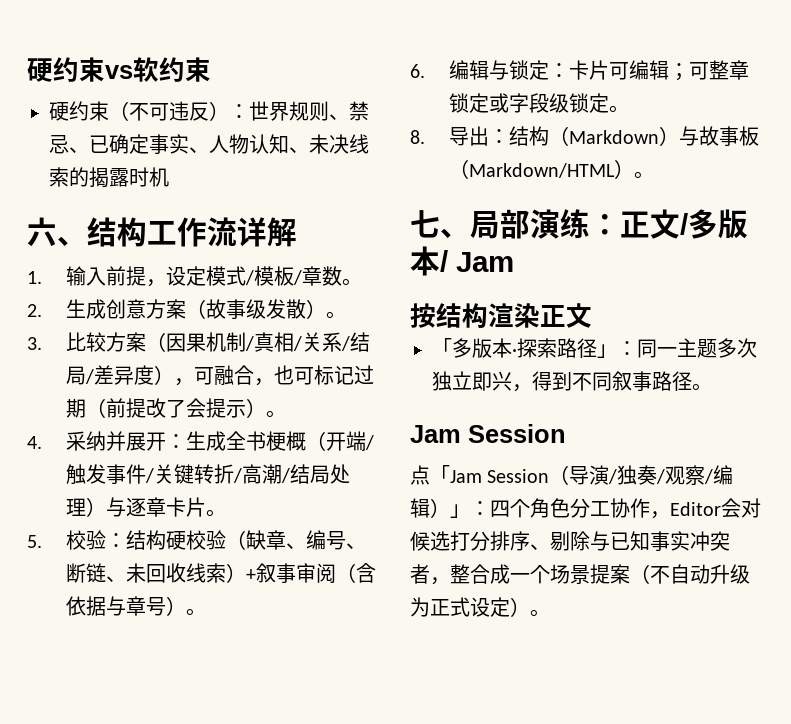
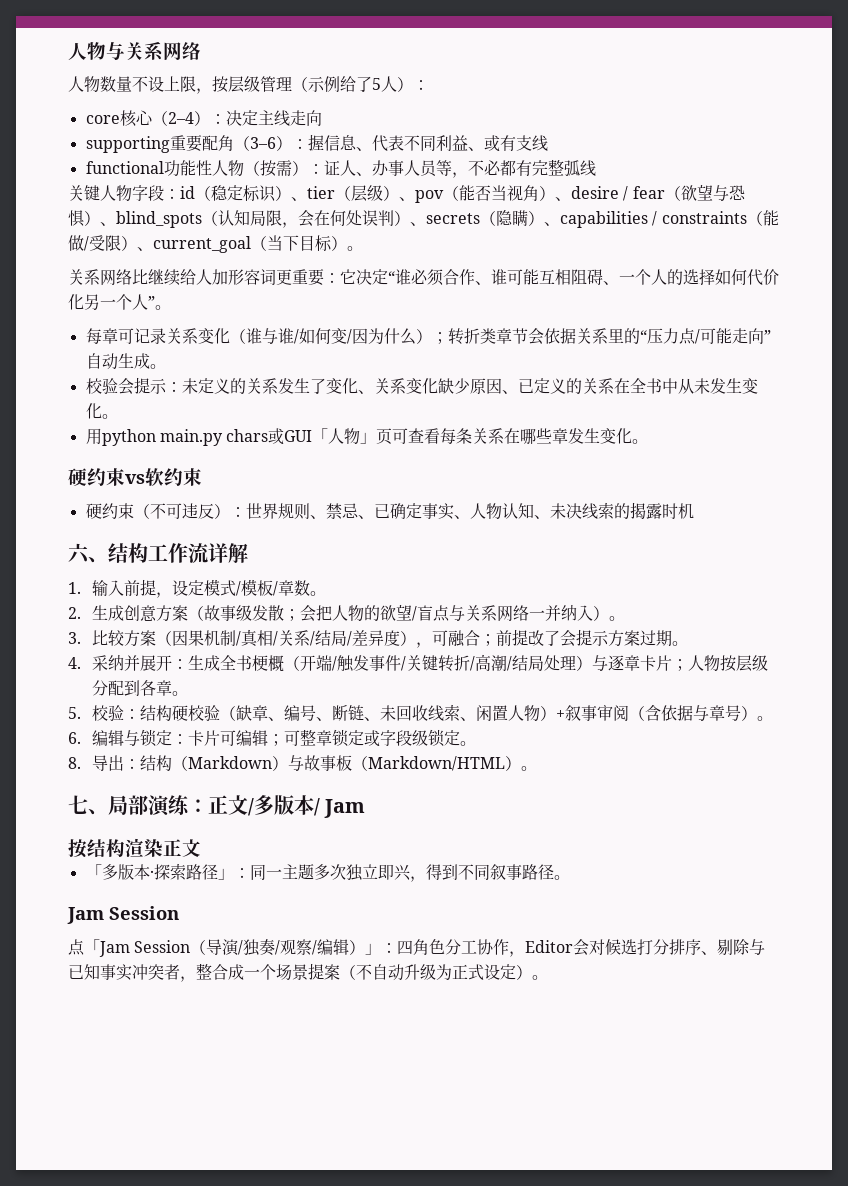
(27, 70) none -> [68,41,201,61] [68,76,429,94] [85,110,322,127] [85,134,548,153] [85,159,596,178] [68,184,746,203] [68,210,779,228] [68,235,363,253] [68,269,779,286] [68,294,171,310] [85,328,771,345] [85,353,166,370] [85,377,758,395] [85,403,118,419] [85,428,649,446] 人物与关系网络 // 人物数量不设上限，按层级管理（示例给了5人）： // core核心（2–4）：决定主线走向 // supporting重要配角（3–6）：握信息、代表不同利益、或有支线 // functional功能性人物（按需）：证人、办事人员等，不必都有完整弧线 // 关键人物字段：id（稳定标识）、tier（层级）、pov（能否当视角）、desire / fear（欲望与恐惧）、blind_spots（认知局限，会在何处误判）、secrets（隐瞒）、capabilities / constraints（能做/受限）、current_goal（当下目标）。 // 关系网络比继续给人加形容词更重要：它决定“谁必须合作、谁可能互相阻碍、一个人的选择如何代价化另一个人”。 // 每章可记录关系变化（谁与谁/如何变/因为什么）；转折类章节会依据关系里的“压力点/可能走向”自动生成。 // 校验会提示：未定义的关系发生了变化、关系变化缺少原因、已定义的关系在全书中从未发生变化。 // 用python main.py chars或GUI「人物」页可查看每条关系在哪些章发生变化。 //
(307, 309) none -> [284,604,594,622] ；会把人物的欲望/盲点与关系网络一并纳入
[254,365,375,386] [66,398,107,418] ，也可标记过期（ -> [480,634,497,646] ；
[246,398,267,418] ） -> [608,630,673,647] 方案过期
(207, 507) none -> [672,655,769,672] [92,680,173,696] ；人物按层级分配到各章
(227, 573) none -> [460,705,541,722] 、闲置人物
[510,499,530,518] 个 -> (414, 947) none

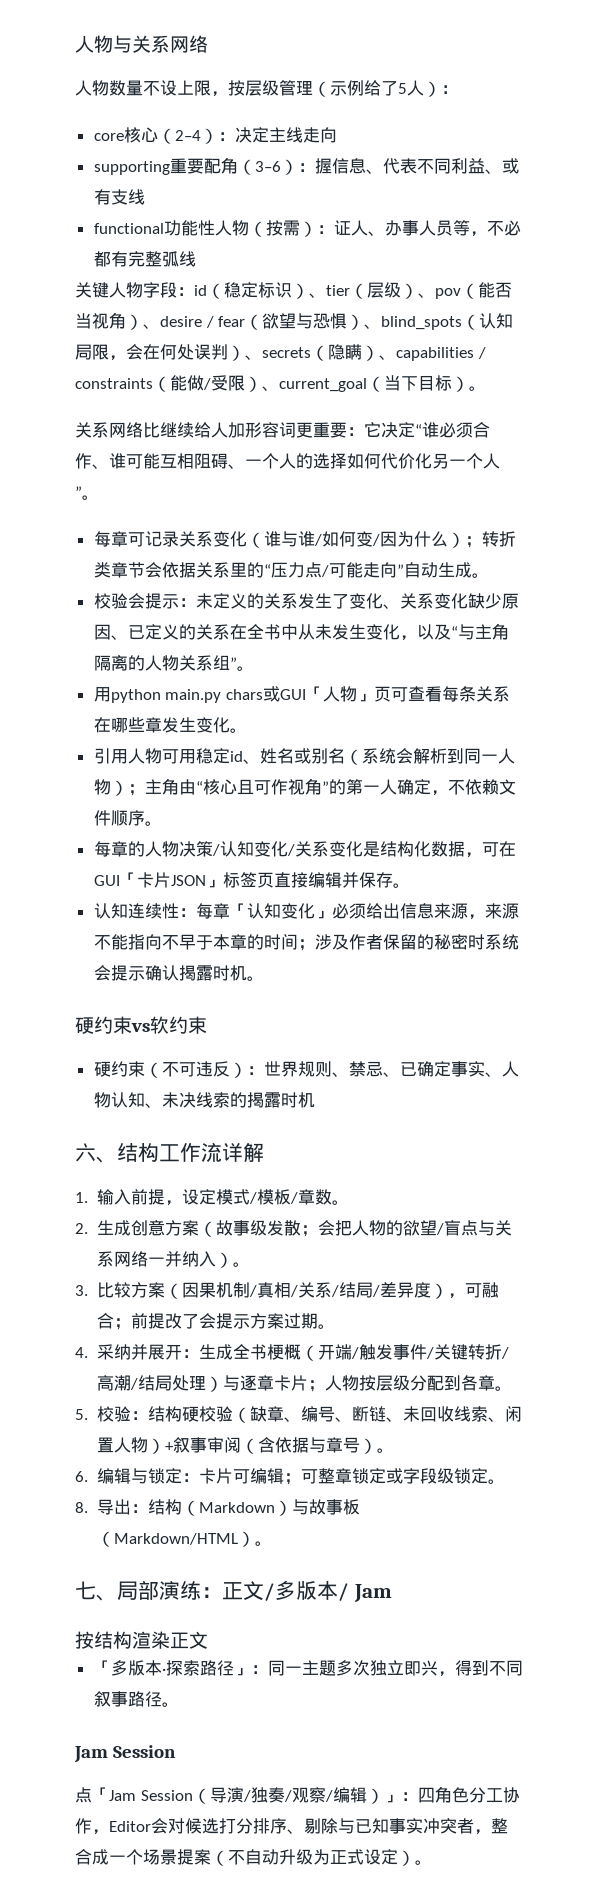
(102, 411) none -> [399,623,509,641] [93,655,237,671] ，以及“与主角隔离的人物关系组”
(649, 441) none -> [93,748,515,765] [93,778,516,796] [93,810,162,826] [93,841,516,858] [93,872,410,888] [93,903,519,920] [93,934,519,951] [93,965,264,981] // 引用人物可用稳定id、姓名或别名（系统会解析到同一人物）；主角由“核心且可作视角”的第一人确定，不依赖文件顺序。 // 每章的人物决策/认知变化/关系变化是结构化数据，可在GUI「卡片JSON」标签页直接编辑并保存。 // 认知连续性：每章「认知变化」必须给出信息来源，来源不能指向不早于本章的时间；涉及作者保留的秘密时系统会提示确认揭露时机。

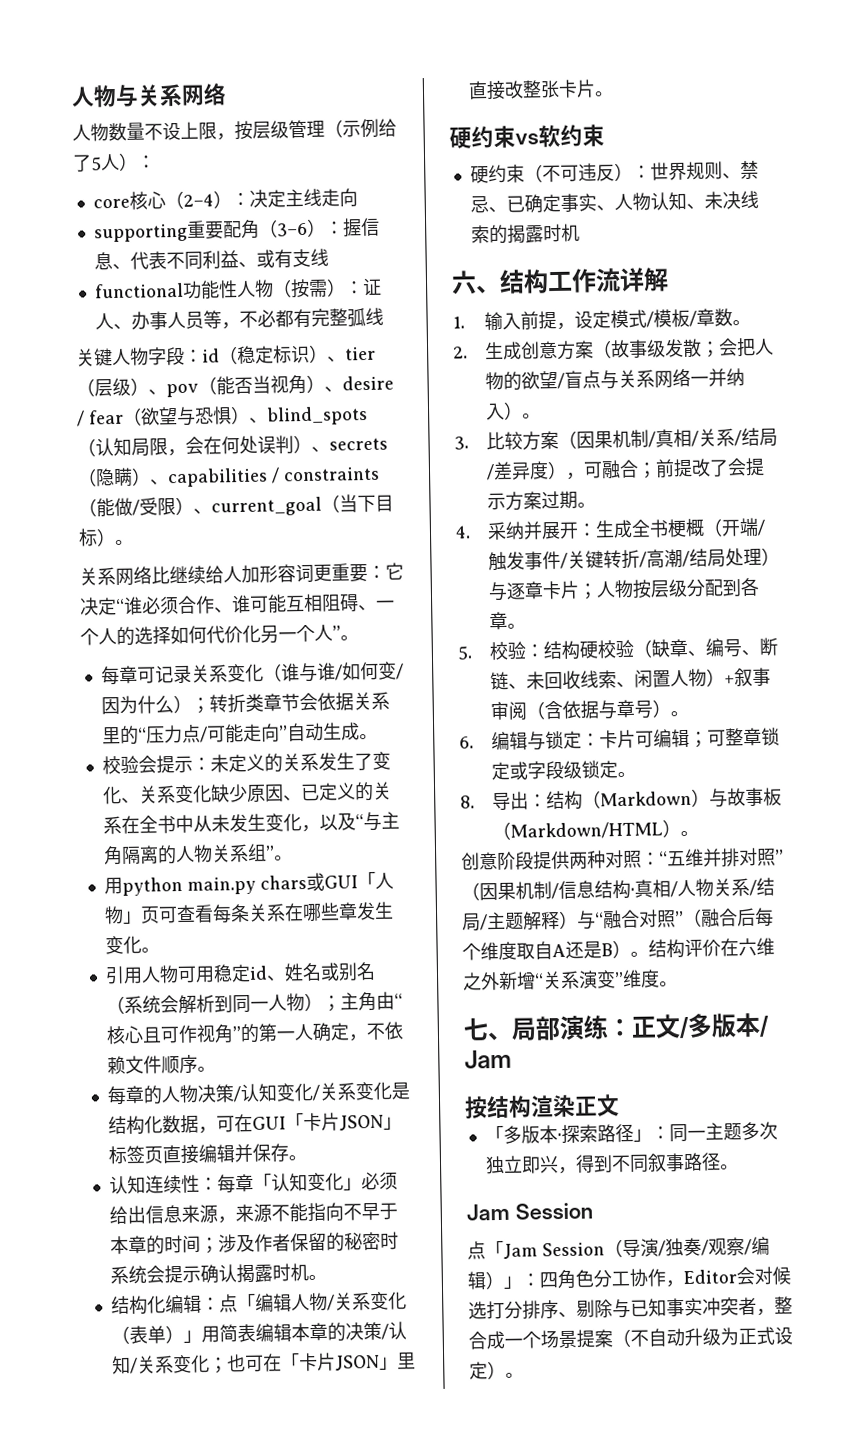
(264, 978) none -> [110,1291,407,1315] [110,1321,407,1345] [111,1352,416,1375] [467,79,614,101] // 结构化编辑：点「编辑人物/关系变化（表单）」用简表编辑本章的决策/认知/关系变化；也可在「卡片JSON」里直接改整张卡片。
(272, 1543) none -> [461,847,784,871] [461,877,775,901] [462,907,774,932] [462,937,775,961] [462,969,678,991] // 创意阶段提供两种对照：“五维并排对照”（因果机制/信息结构·真相/人物关系/结局/主题解释）与“融合对照”（融合后每个维度取自A还是B）。结构评价在六维之外新增“关系演变”维度。

